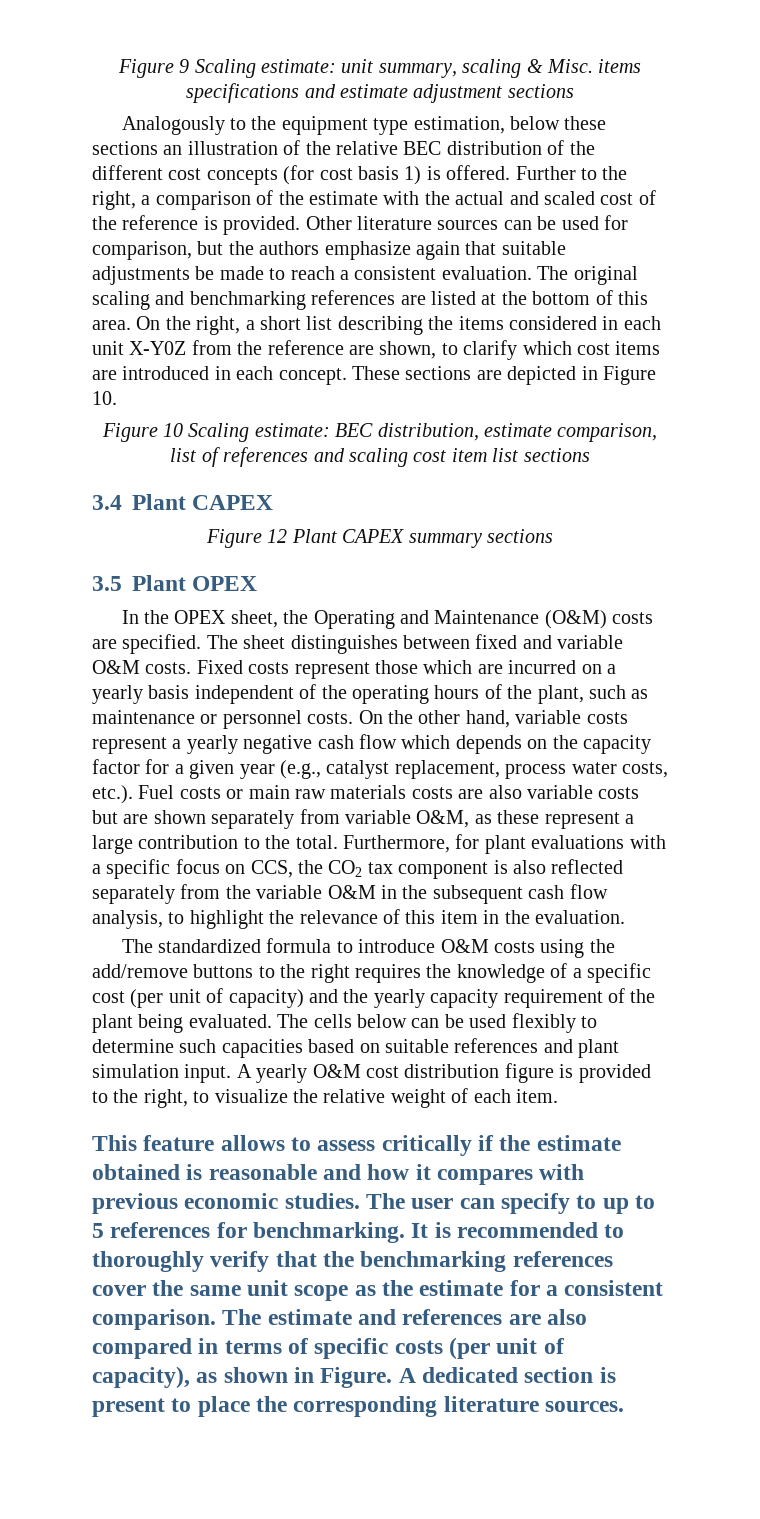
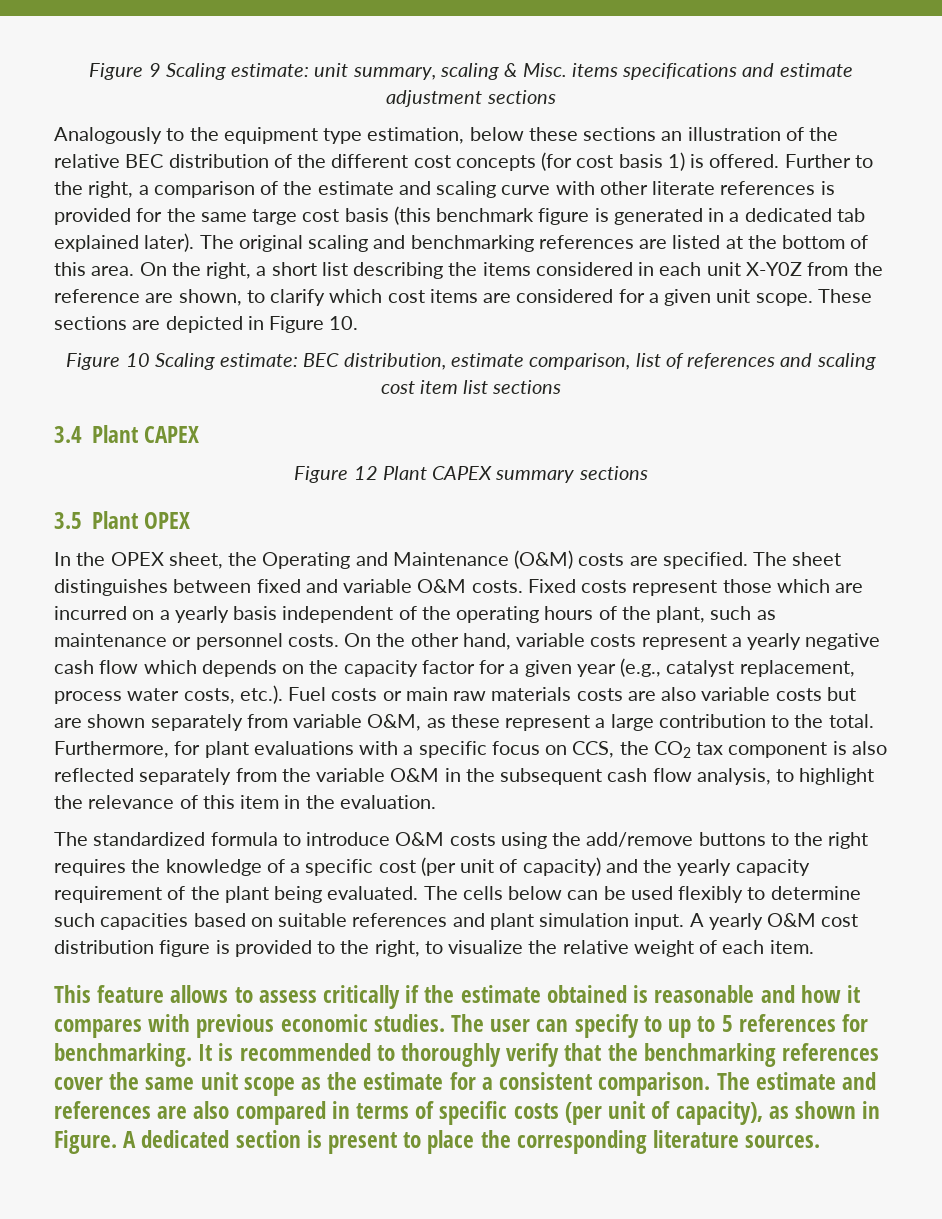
[383,190,656,205] [92,215,628,235] [92,241,566,260] [92,266,532,285] with the actual and scaled cost of the reference is provided. Other literature sources can be used for comparison, but the authors emphasize again that suitable adjustments be made to reach a consistent evaluation. -> [398,181,835,198] [54,206,865,225] [54,233,195,252] and scaling curve with other literate references is provided for the same targe cost basis (this benchmark figure is generated in a dedicated tab explained later).
[122,366,347,385] introduced in each concept. -> [516,289,813,306] considered for a given unit scope.

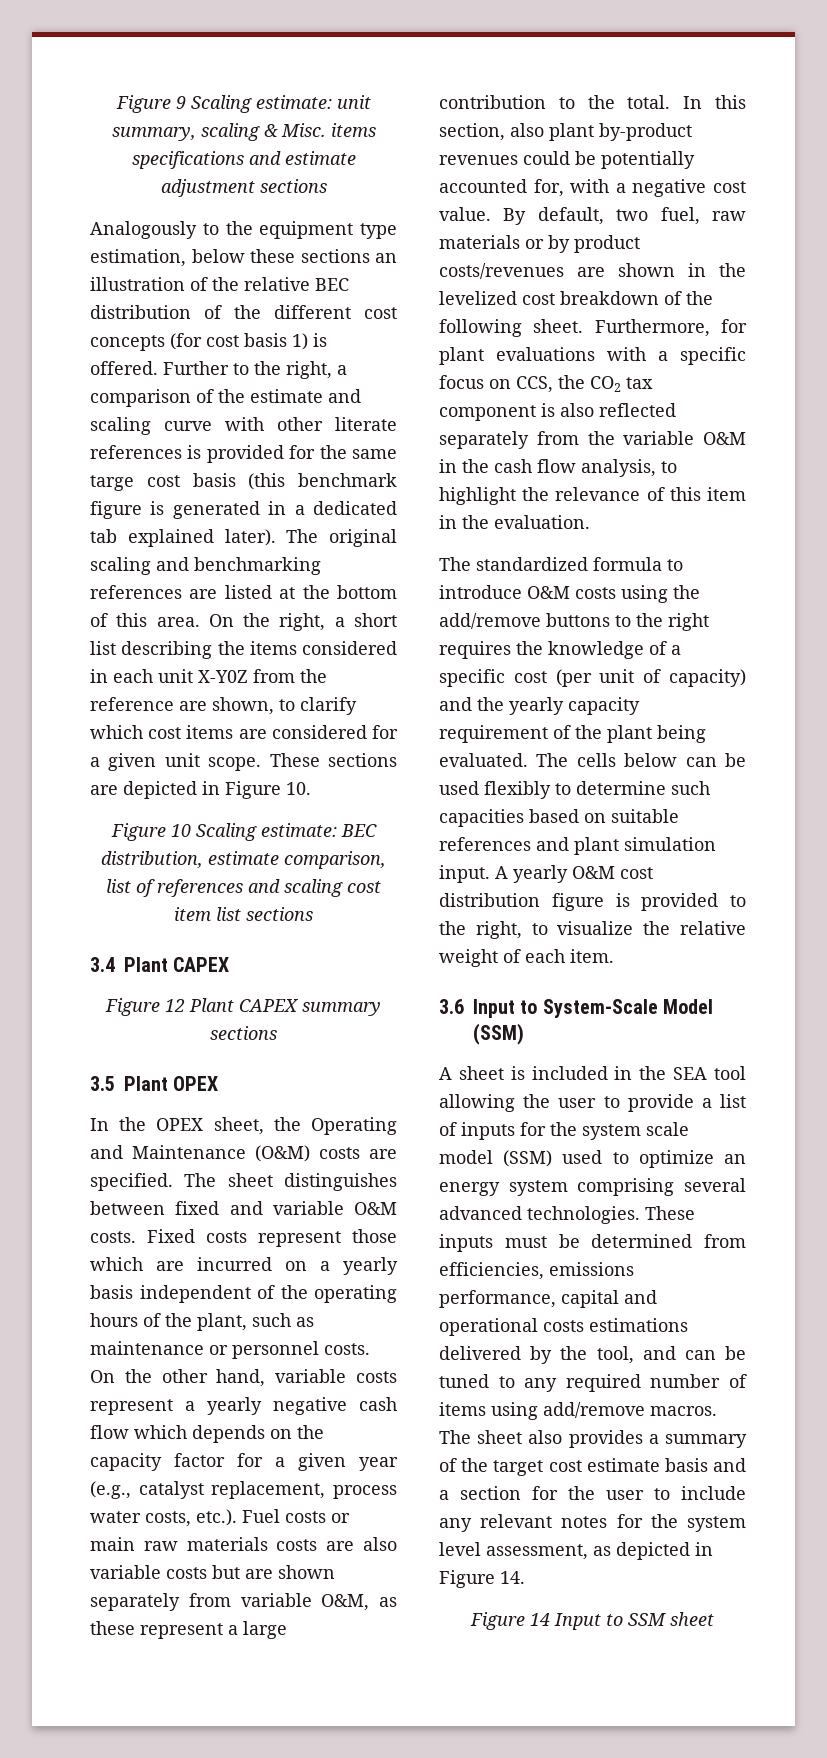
(874, 721) none -> [683,95,746,109] [439,123,692,141] [439,151,695,169] [439,179,746,197] [439,207,746,225] [439,235,640,253] [439,263,746,279] [439,291,713,305] [439,319,584,337] In this section, also plant by-product revenues could be potentially accounted for, with a negative cost value. By default, two fuel, raw materials or by product costs/revenues are shown in the levelized cost breakdown of the following sheet.
[500,768,603,785] subsequent -> (489, 466) none
[54,985,860,1009] [54,1014,868,1038] [54,1043,880,1067] [54,1072,876,1096] [54,1101,881,1125] [54,1130,821,1154] This feature allows to assess critically if the estimate obtained is reasonable and how it compares with previous economic studies. The user can specify to up to 5 references for benchmarking. It is recommended to thoroughly verify that the benchmarking references cover the same unit scope as the estimate for a consistent comparison. The estimate and references are also compared in terms of specific costs (per unit of capacity), as shown in Figure. A dedicated section is present to place the corresponding literature sources. -> [439,999,714,1018] [473,1023,524,1045] [439,1066,746,1080] [439,1094,746,1112] [439,1122,689,1140] [439,1150,746,1168] [439,1178,746,1196] [439,1206,695,1224] [439,1234,746,1252] [439,1262,634,1280] [439,1290,657,1308] [439,1318,688,1336] [439,1346,746,1364] [439,1374,747,1392] [439,1402,717,1420] [439,1430,747,1448] [439,1458,746,1476] [439,1486,746,1500] [439,1514,746,1532] [439,1542,713,1560] [439,1570,525,1588] [470,1612,714,1630] 3.6 Input to System-Scale Model (SSM) // A sheet is included in the SEA tool allowing the user to provide a list of inputs for the system scale model (SSM) used to optimize an energy system comprising several advanced technologies. These inputs must be determined from efficiencies, emissions performance, capital and operational costs estimations delivered by the tool, and can be tuned to any required number of items using add/remove macros. The sheet also provides a summary of the target cost estimate basis and a section for the user to include any relevant notes for the system level assessment, as depicted in Figure 14. // Figure 14 Input to SSM sheet

